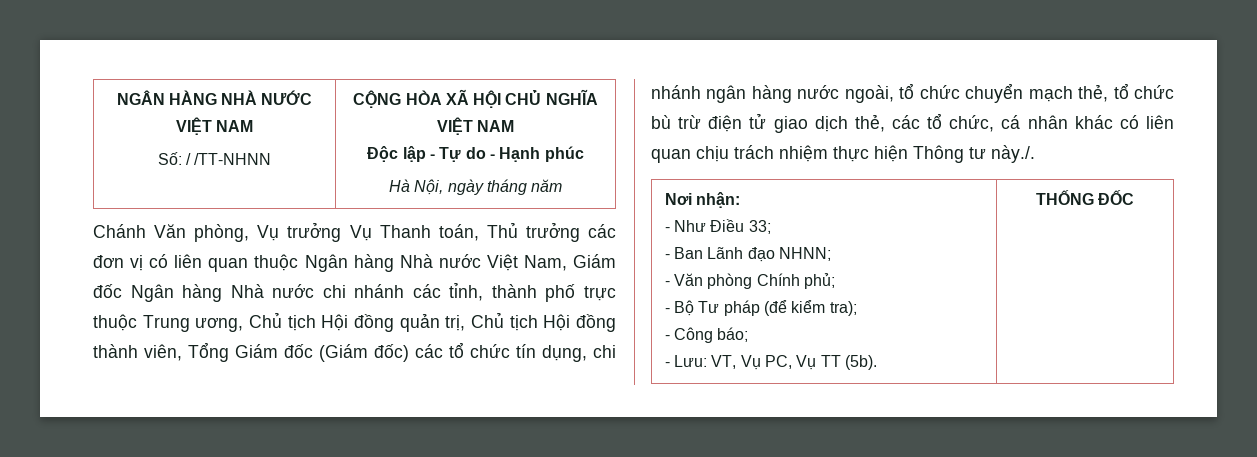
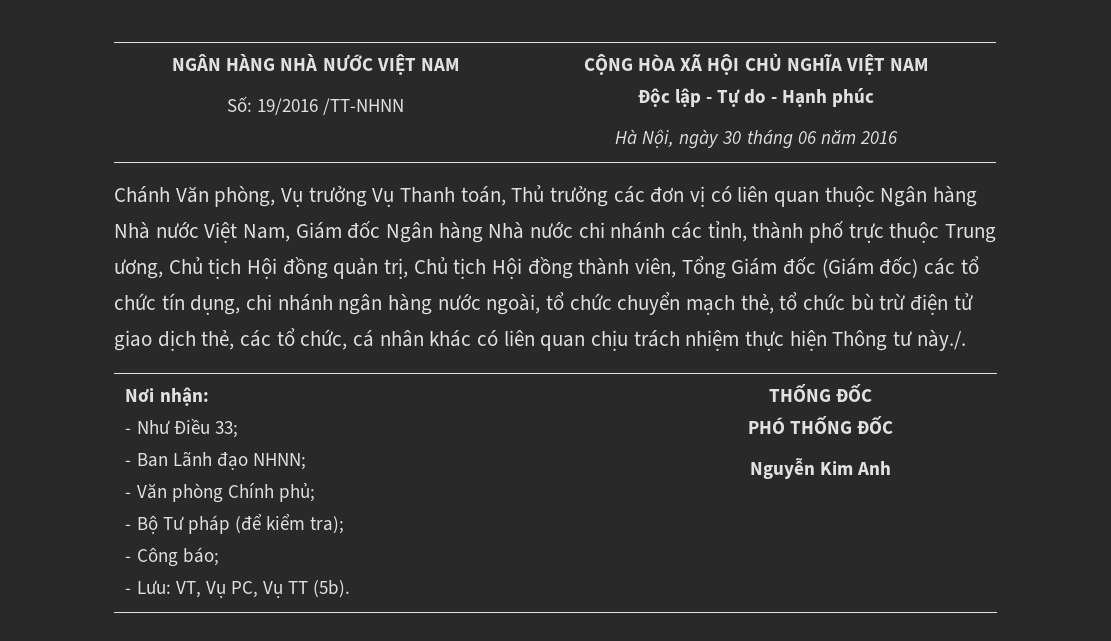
[186,153,191,165] / -> [257,98,318,115] 19/2016
[486,179,527,195] tháng -> [722,129,817,149] 30 tháng 06
(563, 185) none -> [859,131,898,144] 2016
(1135, 197) none -> [747,416,894,434] [749,458,892,479] // PHÓ THỐNG ĐỐC // Nguyễn Kim Anh

